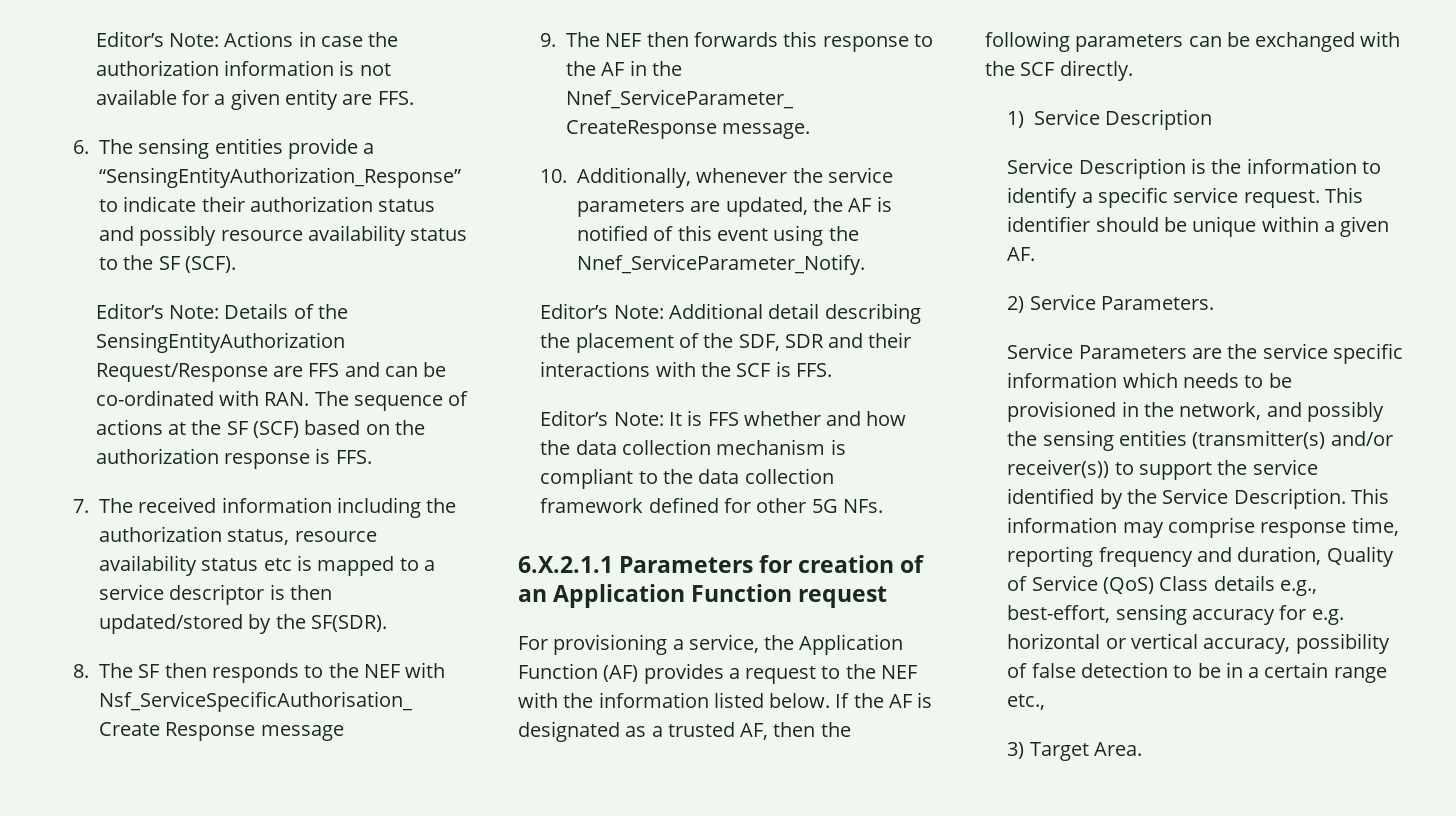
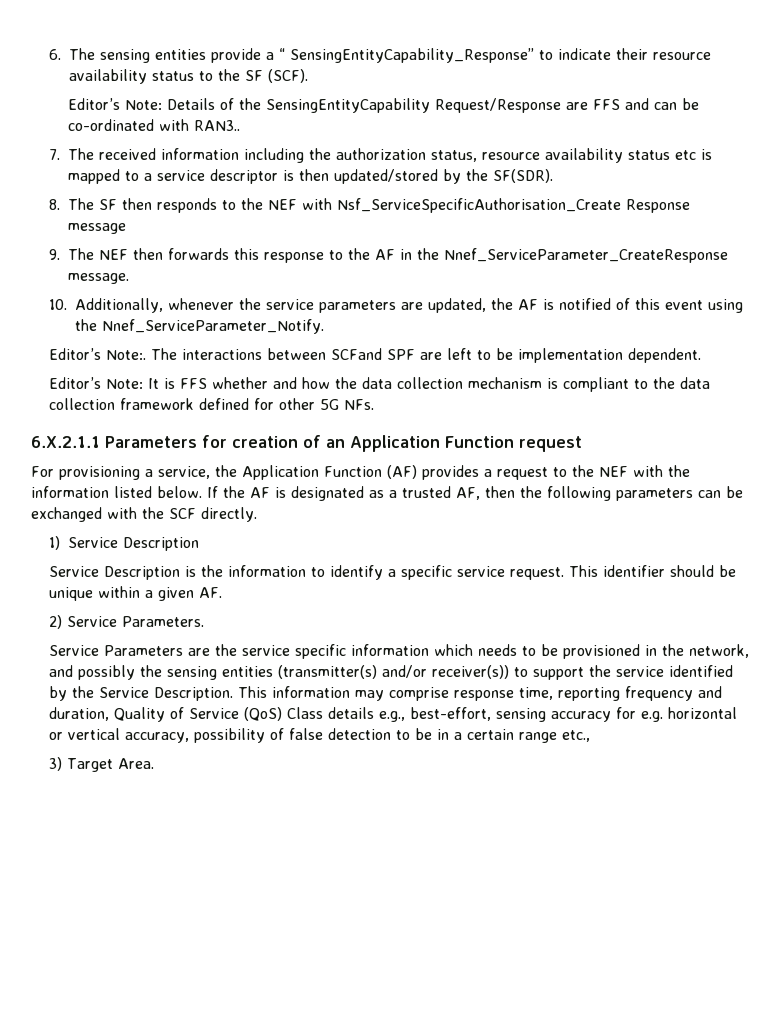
[95,31,399,47] [95,60,391,76] [95,89,414,110] Editor’s Note: Actions in case the authorization information is not available for a given entity are FFS. // -> (49, 54) none
[99,167,462,188] “SensingEntityAuthorization_Response” -> [279,48,535,63] “ SensingEntityCapability_Response”
[250,196,436,212] [99,225,217,246] authorization status and possibly -> (649, 54) none
[95,332,345,353] SensingEntityAuthorization -> [265,98,430,113] SensingEntityCapability
[264,391,469,411] [95,419,425,438] [95,448,372,469] RAN. The sequence of actions at the SF (SCF) based on the authorization response is FFS. -> [193,120,240,131] RAN3..
[613,303,921,324] [540,332,912,353] [540,361,832,377] Note: Additional detail describing the placement of the SDF, SDR and their interactions with the SCF is FFS. -> [106,348,702,363] Note:. The interactions between SCFand SPF are left to be implementation dependent.

